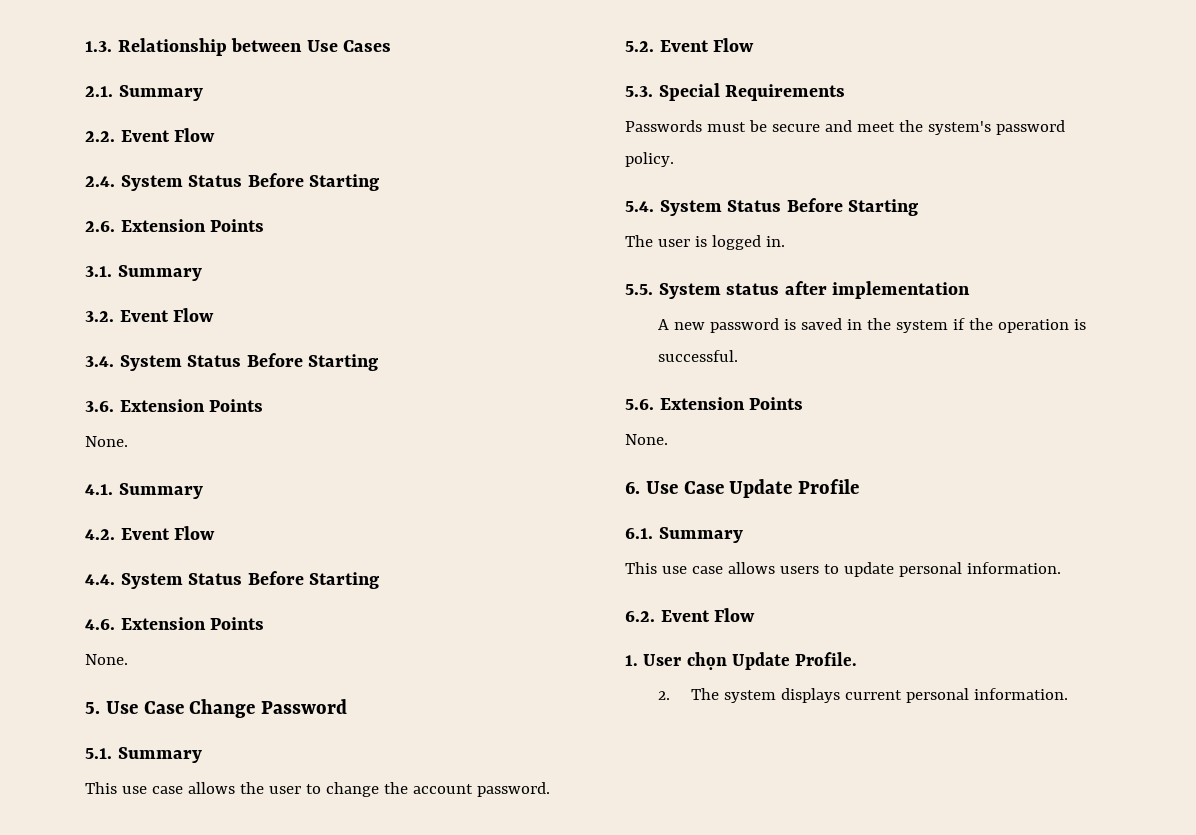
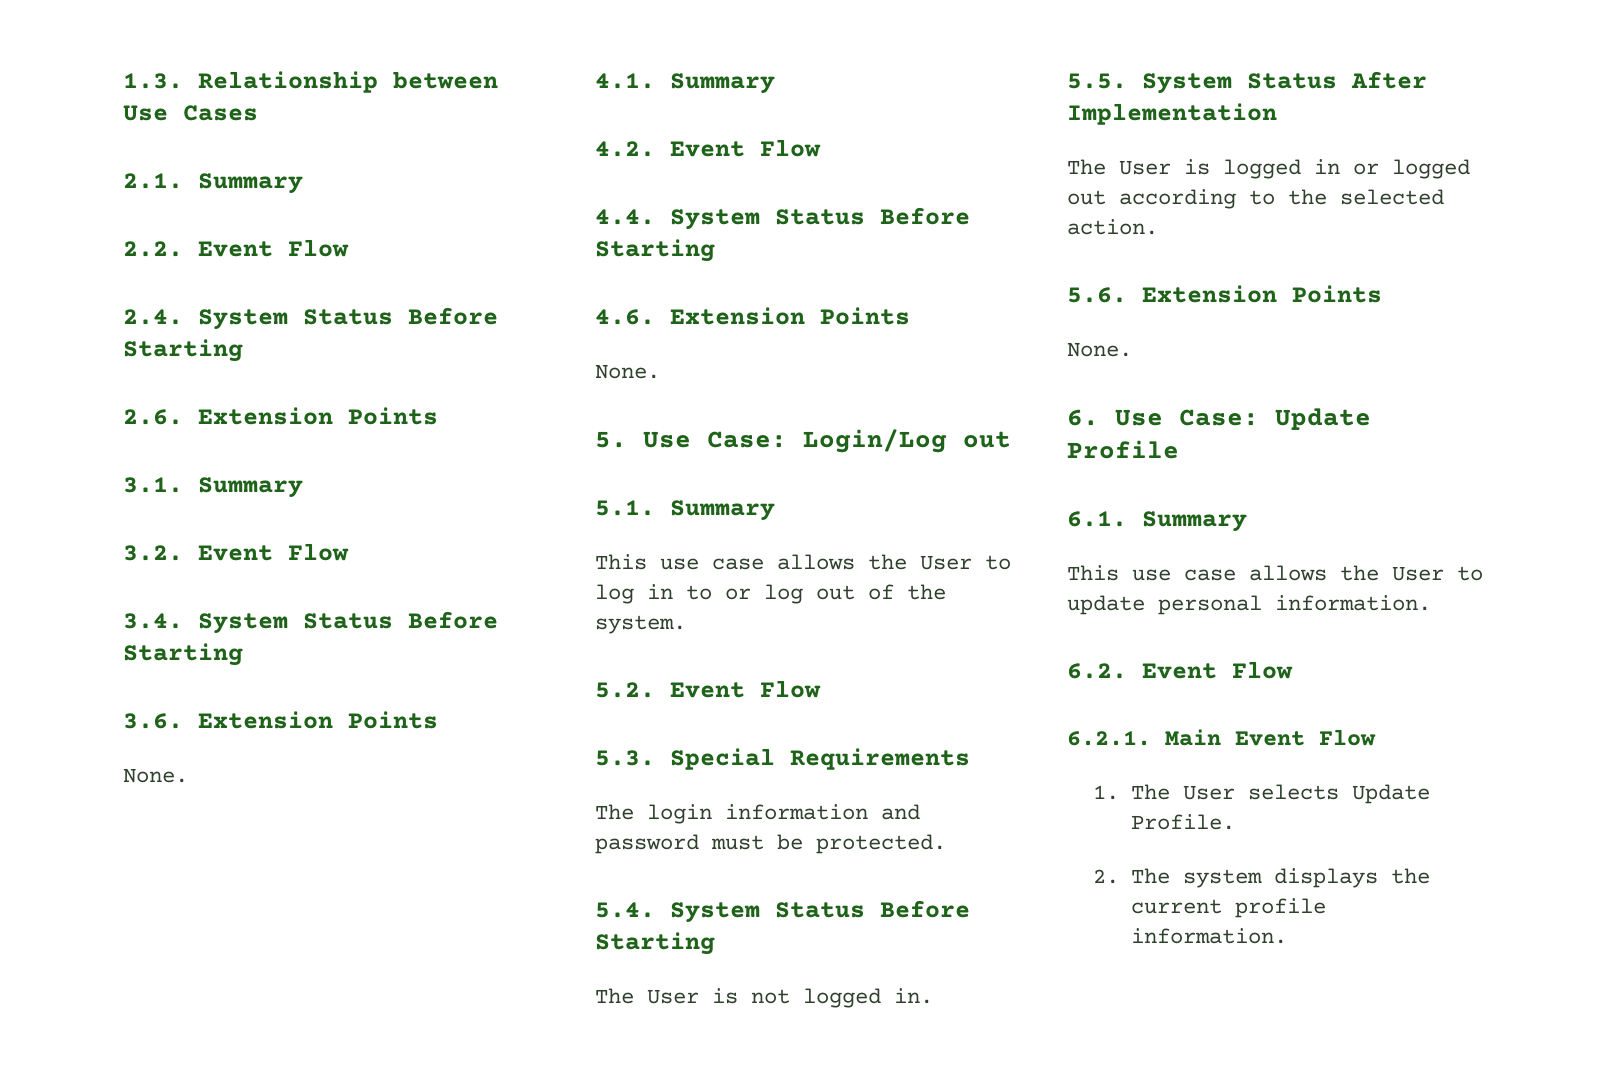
[143,699,348,718] Case Change Password -> [707,429,1011,453] Case: Login/Log out
[268,782,550,797] user to change the account password. -> [920,555,1011,570] [595,584,946,604] [595,615,686,634] User to log in to or log out of the system.
[625,120,1065,135] [625,152,674,167] Passwords must be secure and meet the system's password policy. -> [595,804,920,824] [595,834,946,854] The login information and password must be protected.
[657,236,707,247] user is -> [647,988,790,1004] User is not
[726,281,971,299] [658,318,1087,333] [658,350,739,362] status after implementation // A new password is saved in the system if the operation is successful. -> [1247,71,1427,89] [1067,103,1277,125] [1067,159,1470,179] [1067,189,1444,209] [1067,219,1158,235] Status After Implementation // The User is logged in or logged out according to the selected action.
[683,481,724,494] Case -> [1179,409,1259,426] Case:
[779,566,819,574] users -> [1340,565,1444,581] the User
[625,652,727,670] 1. User chọn -> [1067,729,1376,746] [1093,784,1339,800] 6.2.1. Main Event Flow // 1. The User selects
[845,688,970,703] current personal -> [1390,868,1430,884] [1130,898,1326,918] the current profile

